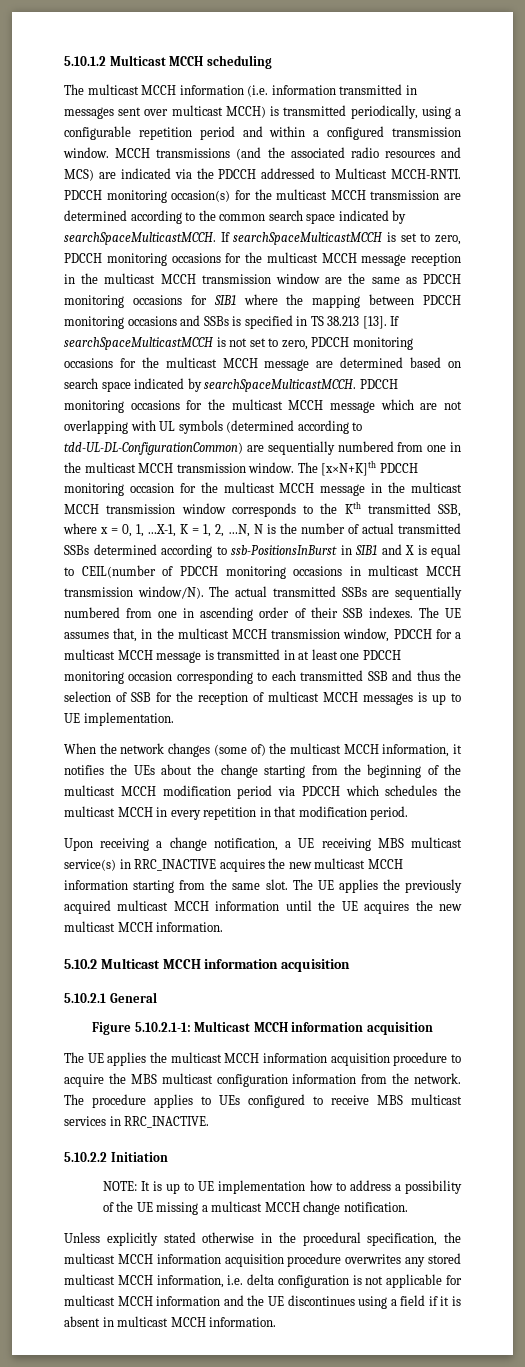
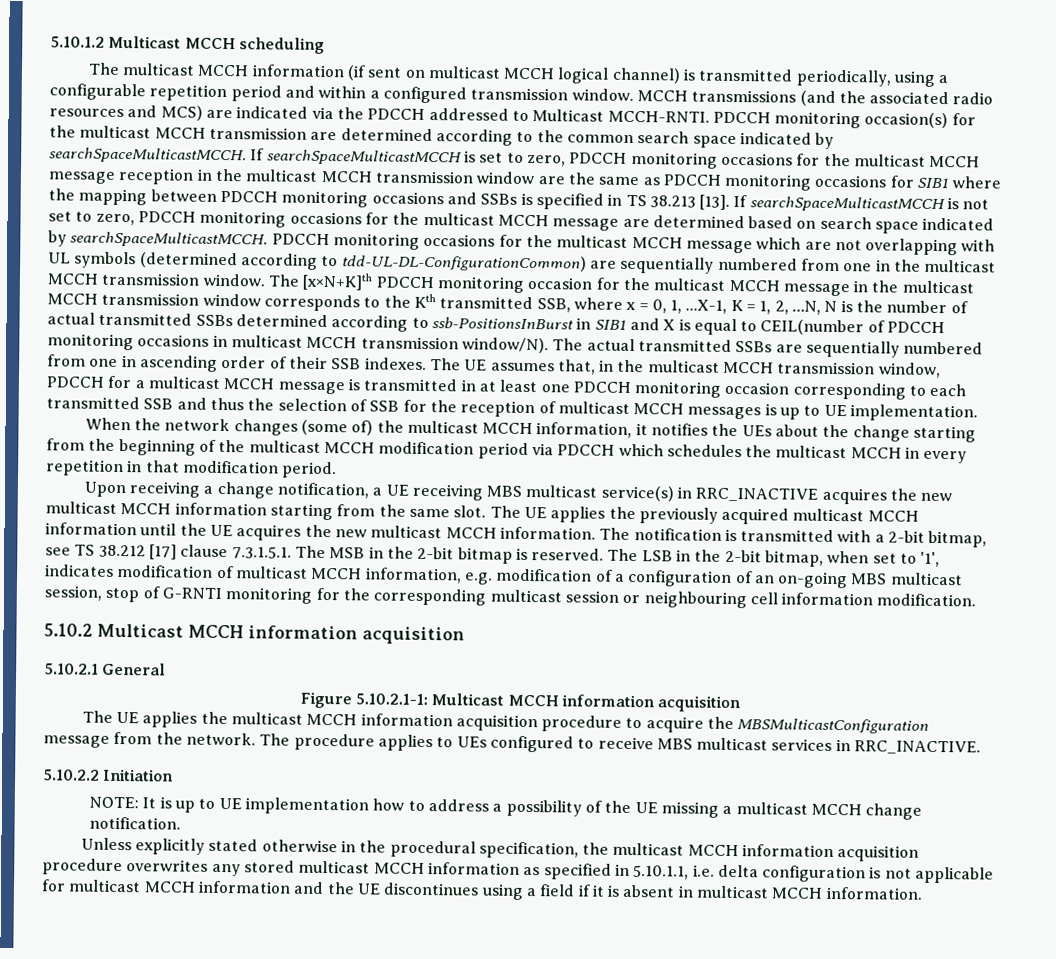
[247,84,417,97] [64,105,266,119] (i.e. information transmitted in messages sent over multicast MCCH) -> [346,65,681,84] (if sent on multicast MCCH logical channel)
(224, 927) none -> [599,527,988,548] [45,544,941,568] [45,564,963,589] [44,585,977,609] The notification is transmitted with a 2-bit bitmap, see TS 38.212 [17] clause 7.3.1.5.1. The MSB in the 2-bit bitmap is reserved. The LSB in the 2-bit bitmap, when set to '1', indicates modification of multicast MCCH information, e.g. modification of a configuration of an on-going MBS multicast session, stop of G-RNTI monitoring for the corresponding multicast session or neighbouring cell information modification.
[130,1073,357,1087] MBS multicast configuration information -> [737,718,930,734] [43,735,110,748] MBSMulticastConfiguration message
[156,1275,224,1288] information, -> [427,862,690,880] information as specified in 5.10.1.1,

